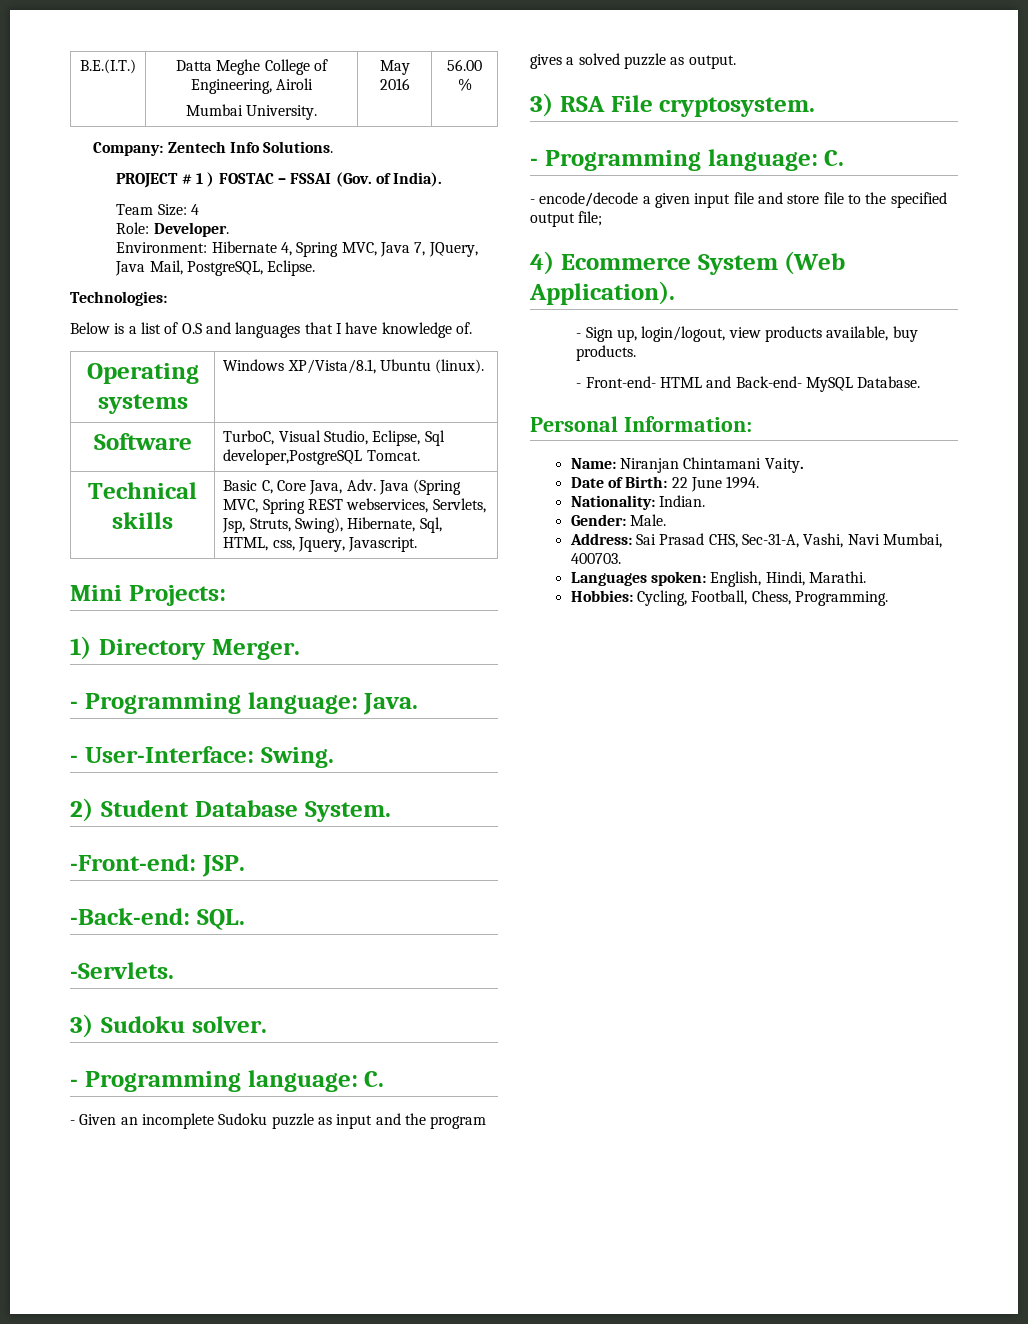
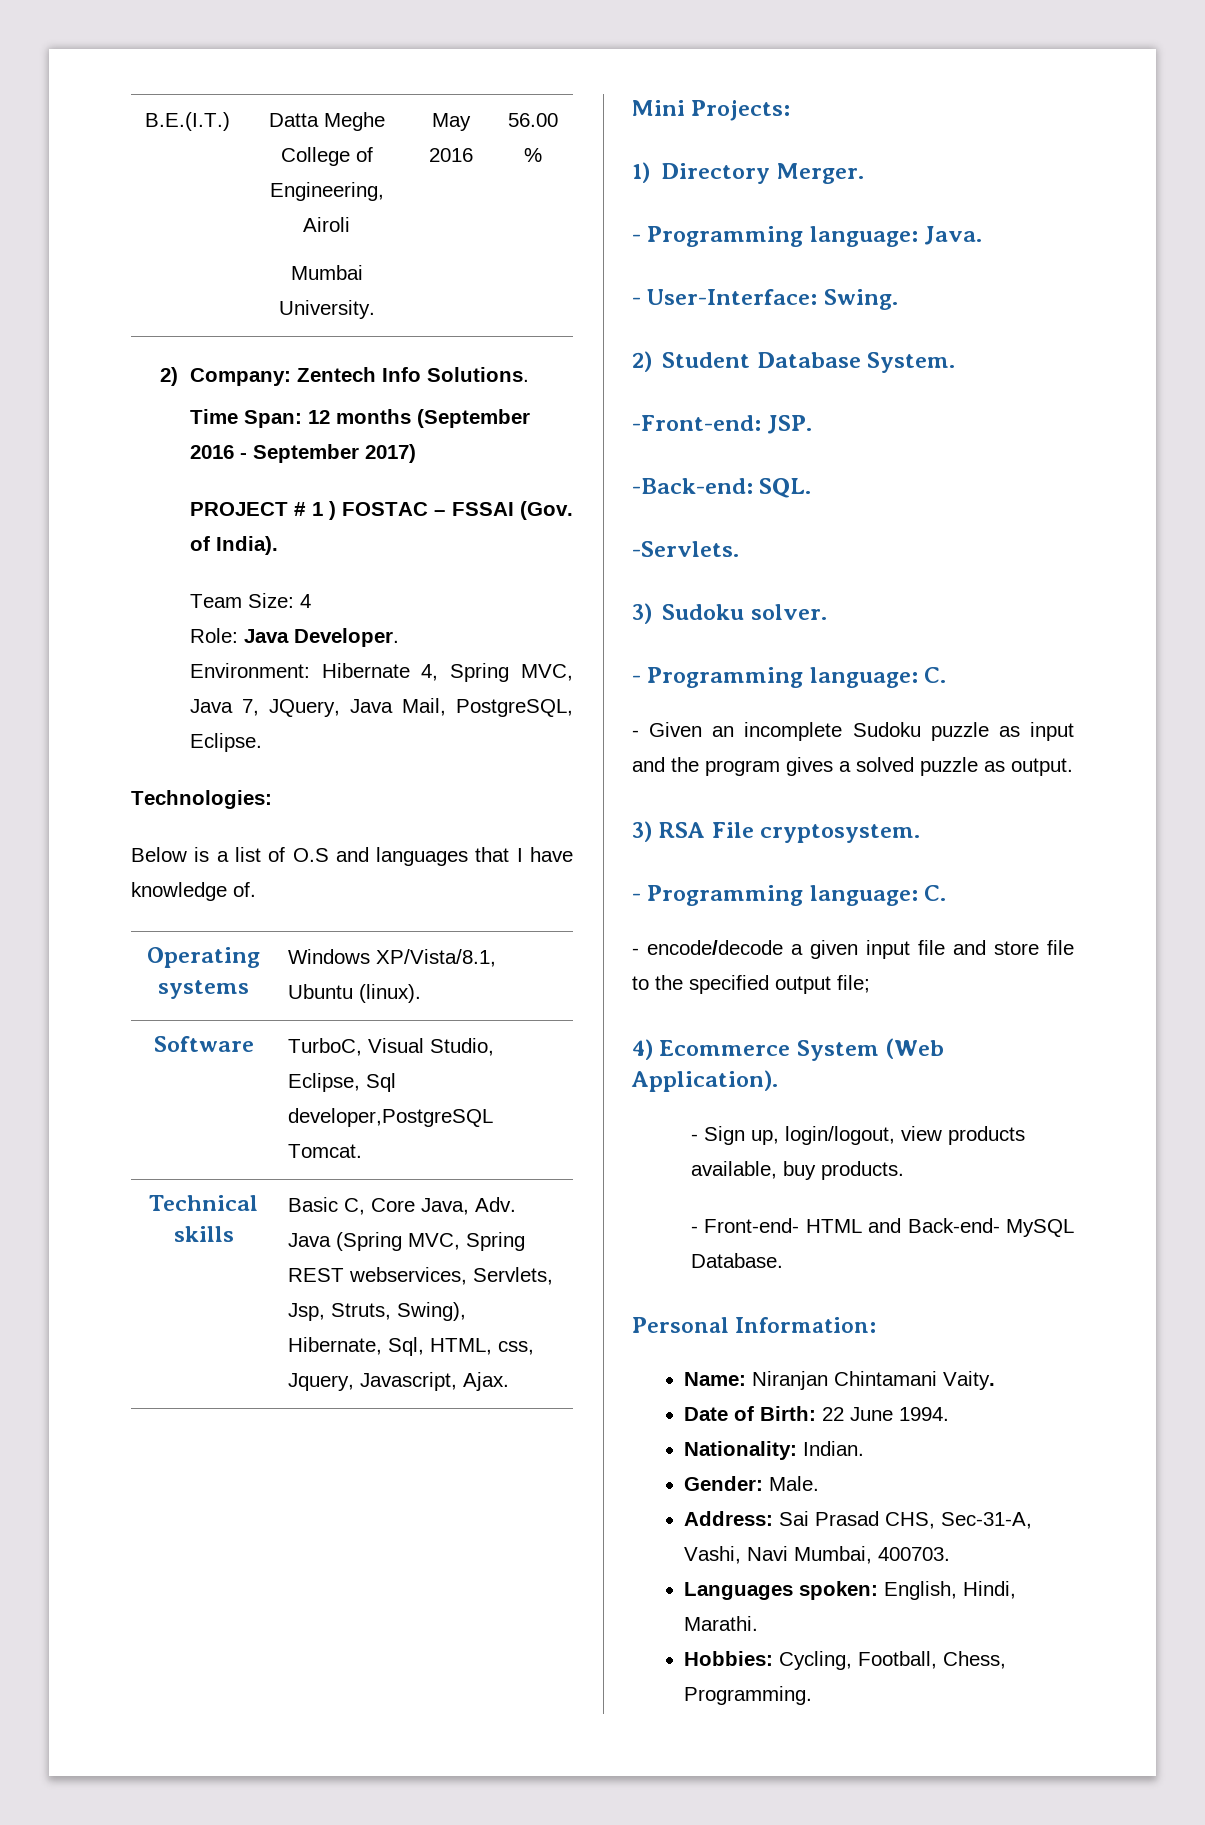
(472, 84) none -> [160,367,179,386] 2)
(334, 147) none -> [189,409,530,428] [189,444,416,463] // Time Span: 12 months (September 2016 - September 2017)
(150, 228) none -> [243,629,289,643] Java
[348,537,418,552] Javascript. -> [360,1372,510,1391] Javascript, Ajax.

